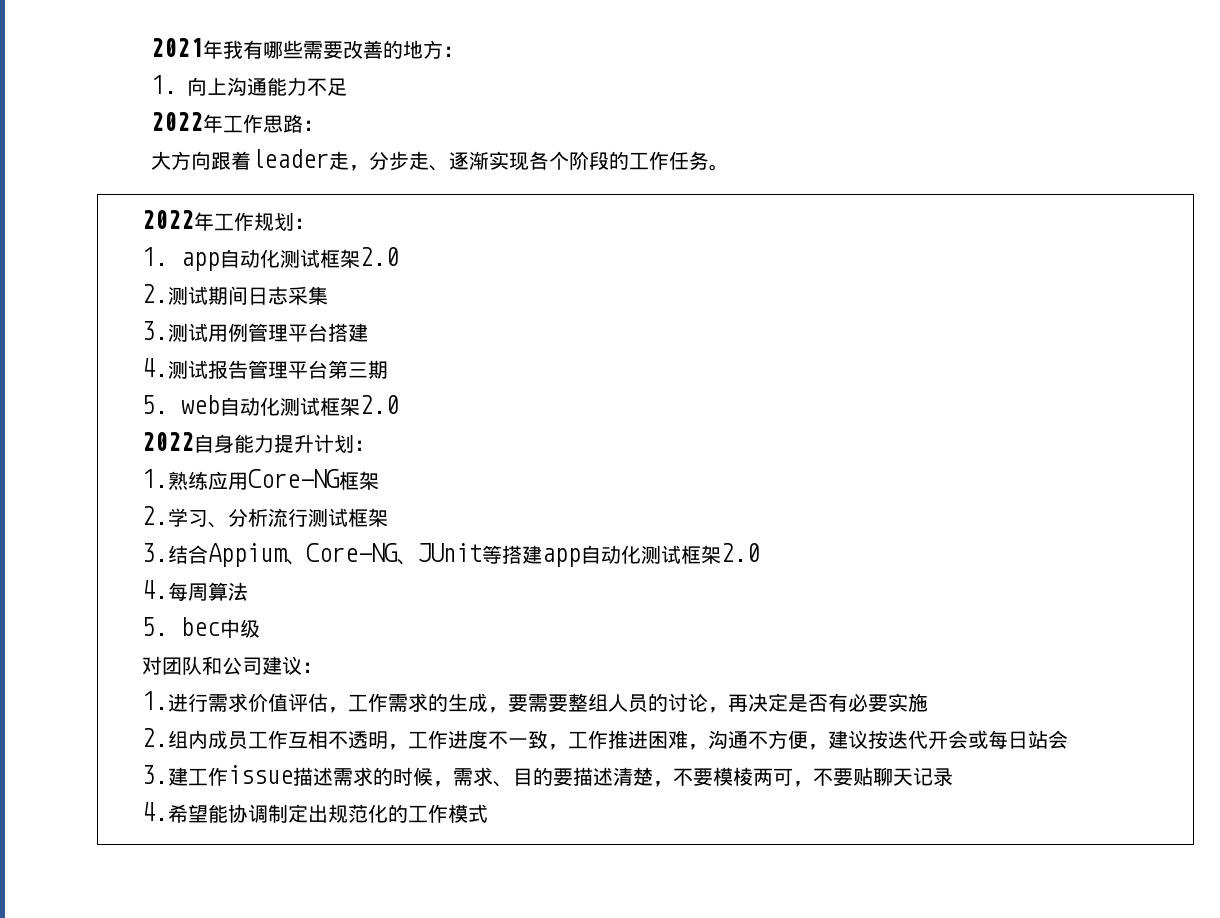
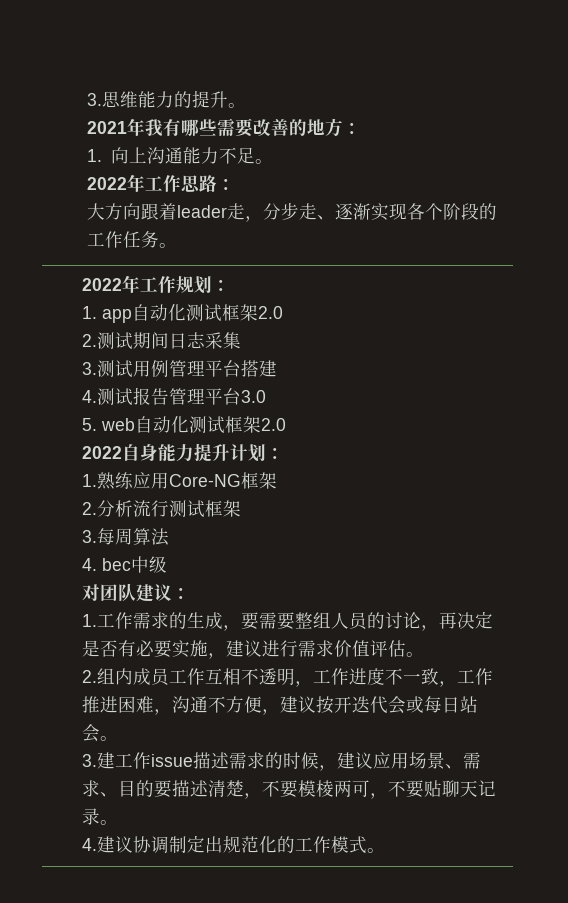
(150, 47) none -> [87,90,247,108] 3.思维能力的提升。 //
(347, 87) none -> [255,159,274,164] 。
[327,360,388,379] 第三期 -> [240,390,266,403] 3.0
[167,508,228,528] 学习、 -> (97, 508) none
[167,543,760,567] [141,580,168,599] 结合Appium、Core-NG、JUnit等搭建app自动化测试框架2.0 // 4. -> (97, 536) none
[141,617,168,636] 5. -> [81,558,97,571] 4.
[201,656,262,675] 和公司 -> (136, 592) none
[167,693,348,713] 进行需求价值评估， -> (97, 620) none
(928, 702) none -> [207,640,424,659] ，建议进行需求价值评估。
[887,730,948,749] 迭代开 -> [333,696,388,714] 开迭代
(1068, 739) none -> [99,736,118,741] 。
(453, 784) none -> [336,752,463,769] 建议应用场景、
[141,802,228,823] // 4.希望能 -> [99,820,118,825] [81,836,133,853] 。 // 4.建议
(488, 813) none -> [366,848,385,853] 。

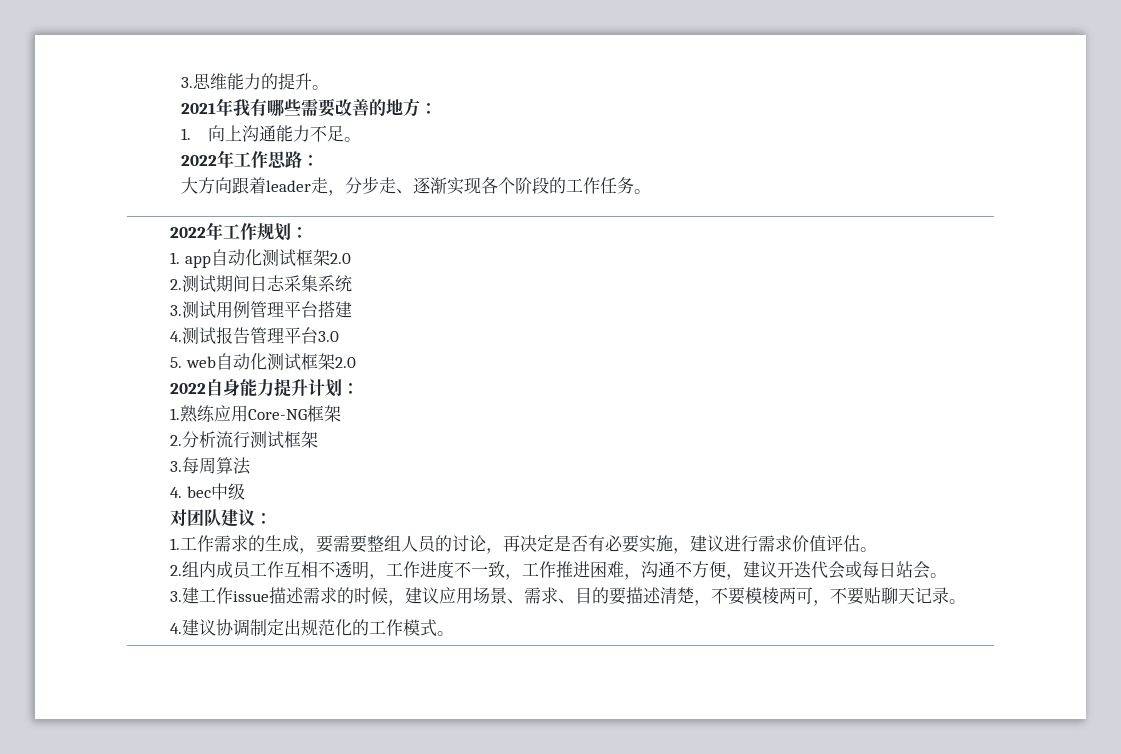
(241, 340) none -> [318,275,353,292] 系统
[315,696,334,714] 按 -> (778, 569) none

